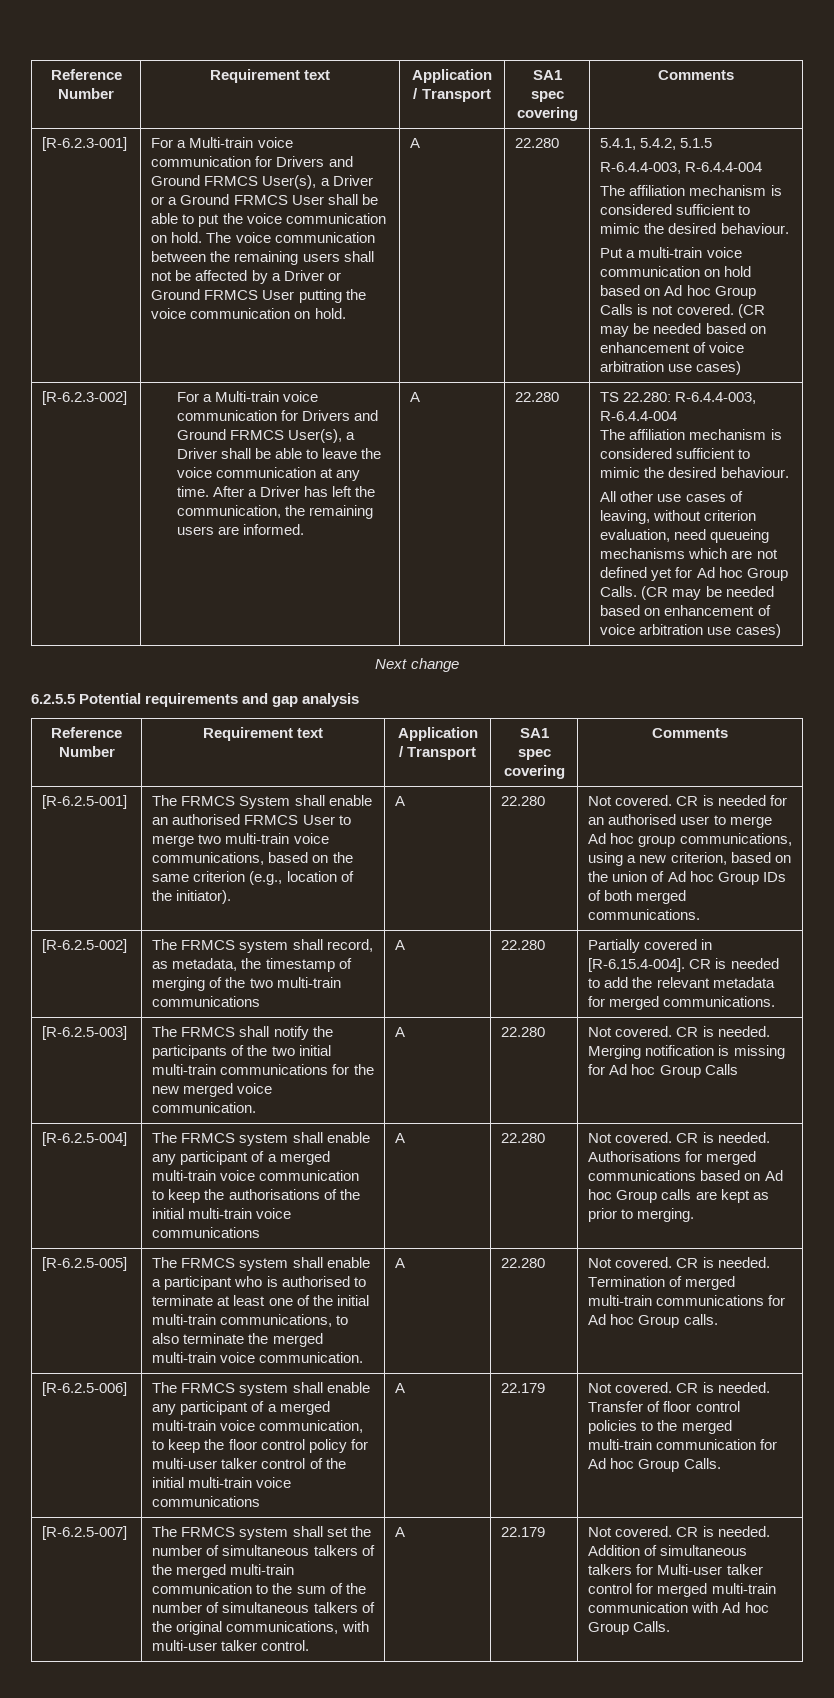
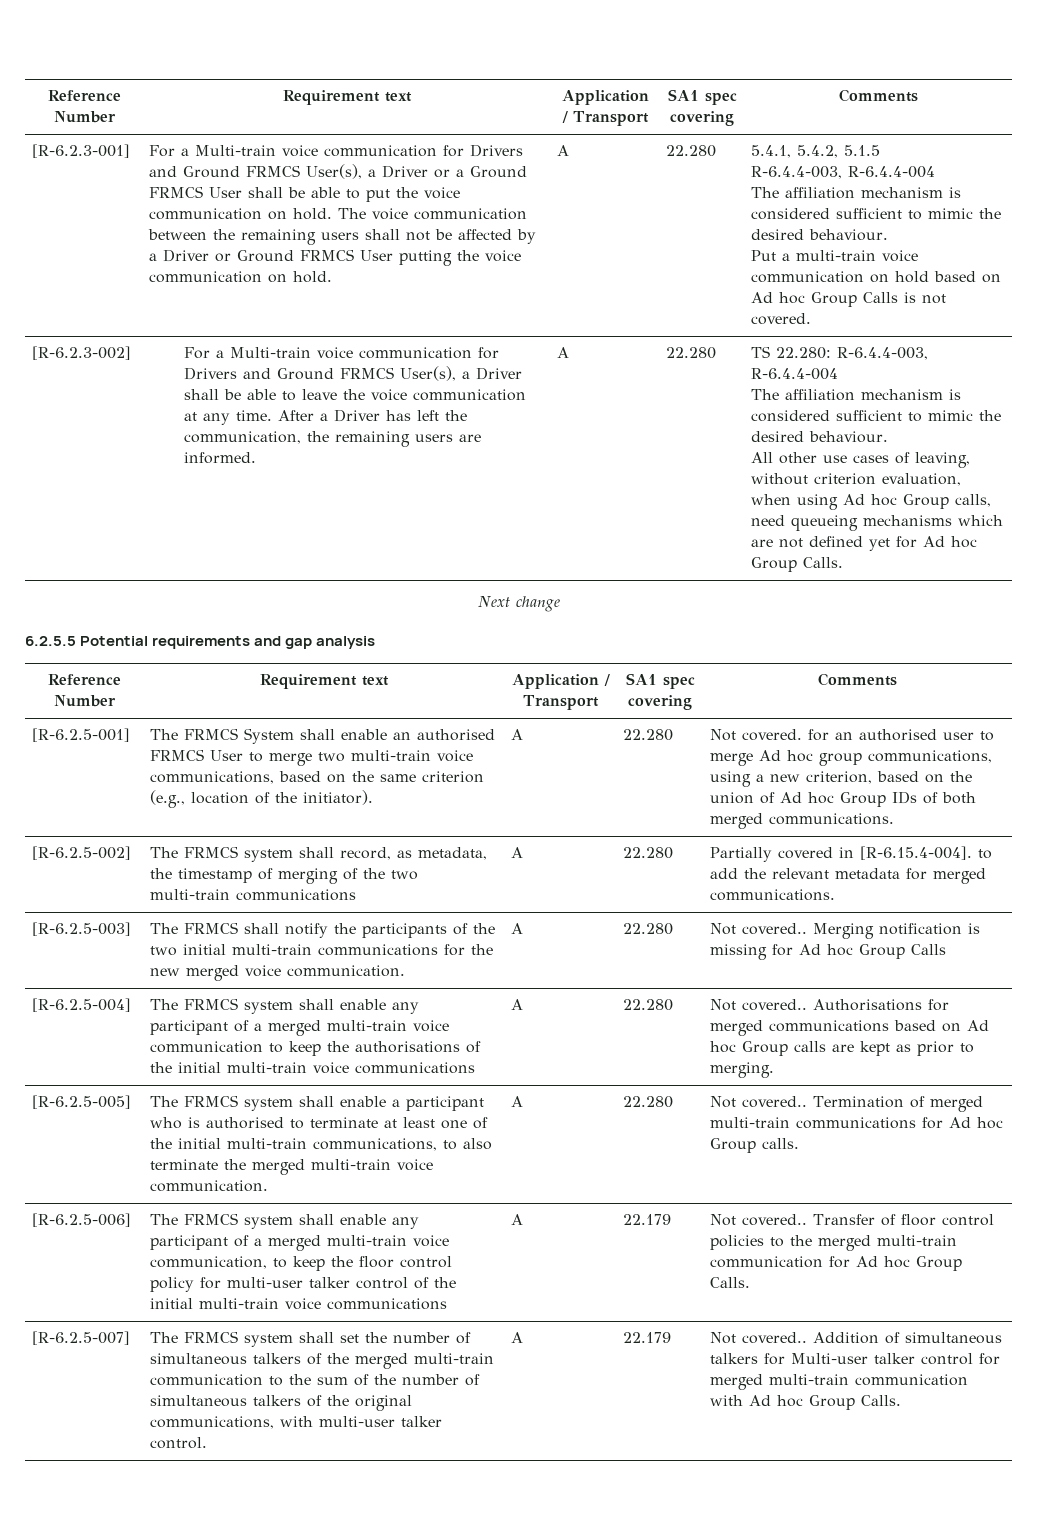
[737,304,765,318] [600,323,766,337] [600,342,745,353] [600,361,742,375] (CR may be needed based on enhancement of voice arbitration use cases) -> (812, 319) none
(671, 535) none -> [751,494,992,510] when using Ad hoc Group calls,
[641,586,774,600] [600,605,771,616] [600,624,781,638] (CR may be needed based on enhancement of voice arbitration use cases) -> (844, 562) none
[676,795,766,806] CR is needed -> (803, 735) none
[689,958,779,969] CR is needed -> (973, 853) none
[615,1026,770,1037] covered. CR is needed. -> [742,923,808,935] covered..
[615,1132,770,1143] covered. CR is needed. -> [742,999,808,1011] covered..
[615,1257,770,1268] covered. CR is needed. -> [742,1096,808,1108] covered..
[615,1382,770,1393] covered. CR is needed. -> [742,1214,808,1226] covered..
[615,1526,770,1537] covered. CR is needed. -> [742,1332,808,1344] covered..

